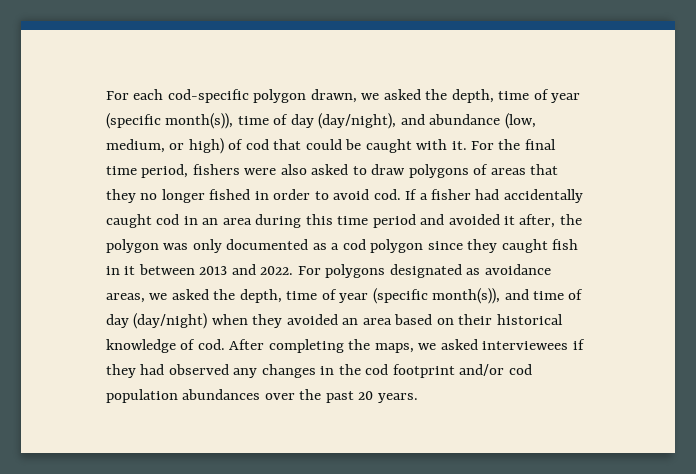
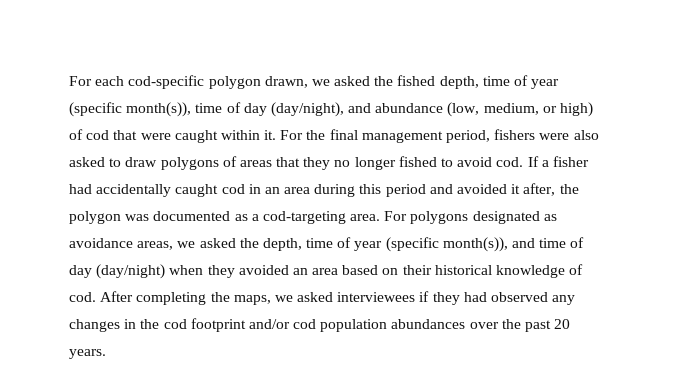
(448, 94) none -> [397,75,436,86] fished
[305,139,448,153] could be caught with -> [140,130,260,143] were caught within
[106,166,137,175] time -> [361,131,443,143] management
[254,189,311,200] in order -> (437, 161) none
[337,216,369,225] time -> (382, 189) none
[192,239,222,253] only -> (150, 217) none
[342,239,579,253] [106,264,294,275] cod polygon since they caught fish in it between 2013 and 2022. -> [262,211,381,224] cod-targeting area.

